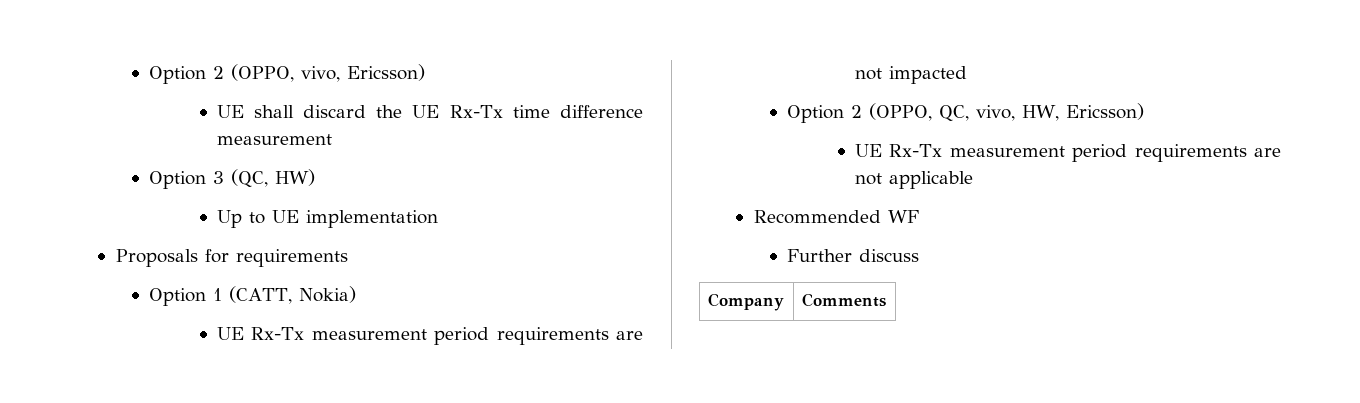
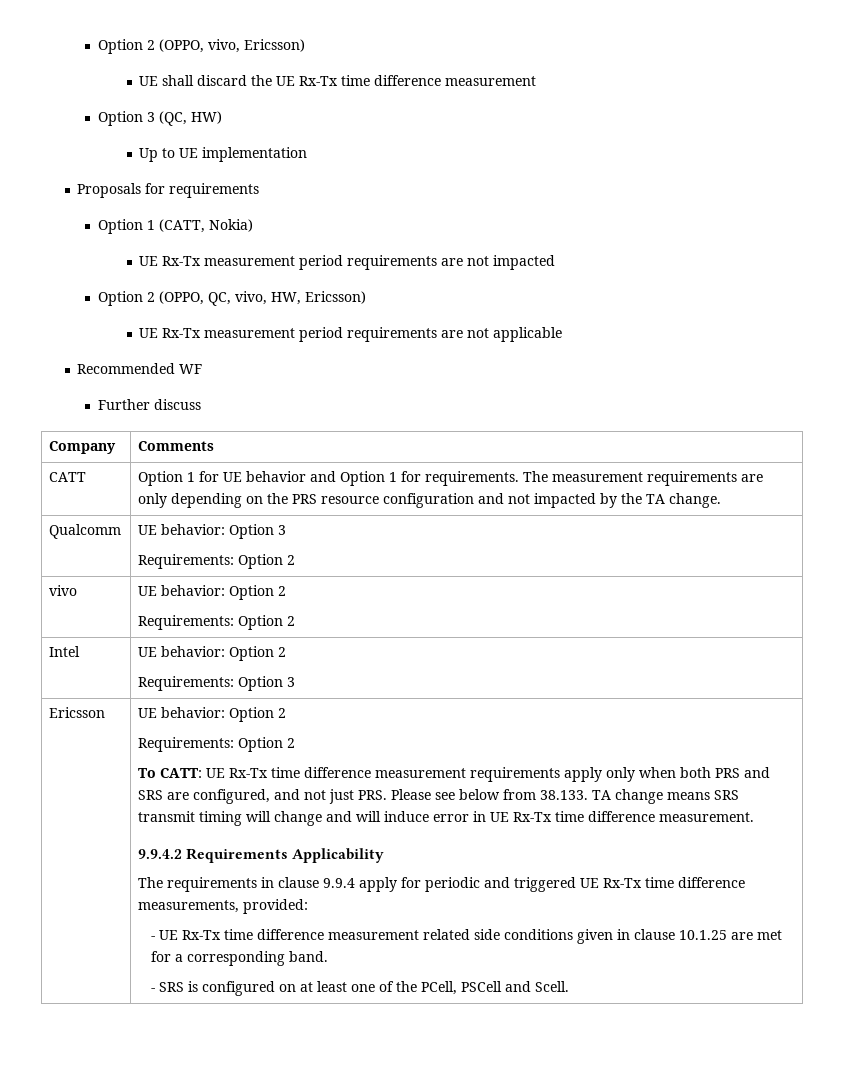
(886, 300) none -> [49,472,87,482] [138,471,764,486] [138,493,722,508] [49,524,122,539] [138,524,287,539] [138,554,296,569] [49,585,78,596] [138,585,287,600] [138,615,296,630] [49,646,81,657] [138,646,287,661] [138,676,296,691] [49,707,106,718] [138,707,287,722] [138,737,296,752] [138,767,771,782] [138,789,740,804] [138,811,755,826] [138,848,385,863] [138,877,746,892] [138,899,309,914] [150,929,782,944] [150,951,328,966] [150,981,569,996] // CATT | Option 1 for UE behavior and Option 1 for requirements. The measurement requirements are only depending on the PRS resource configuration and not impacted by the TA change. // Qualcomm | UE behavior: Option 3 // Requirements: Option 2 // vivo | UE behavior: Option 2 // Requirements: Option 2 // Intel | UE behavior: Option 2 // Requirements: Option 3 // Ericsson | UE behavior: Option 2 // Requirements: Option 2 // To CATT: UE Rx-Tx time difference measurement requirements apply only when both PRS and SRS are configured, and not just PRS. Please see below from 38.133. TA change means SRS transmit timing will change and will induce error in UE Rx-Tx time difference measurement. // 9.9.4.2 Requirements Applicability // The requirements in clause 9.9.4 apply for periodic and triggered UE Rx-Tx time difference measurements, provided: // - UE Rx-Tx time difference measurement related side conditions given in clause 10.1.25 are met for a corresponding band. // - SRS is configured on at least one of the PCell, PSCell and Scell.

